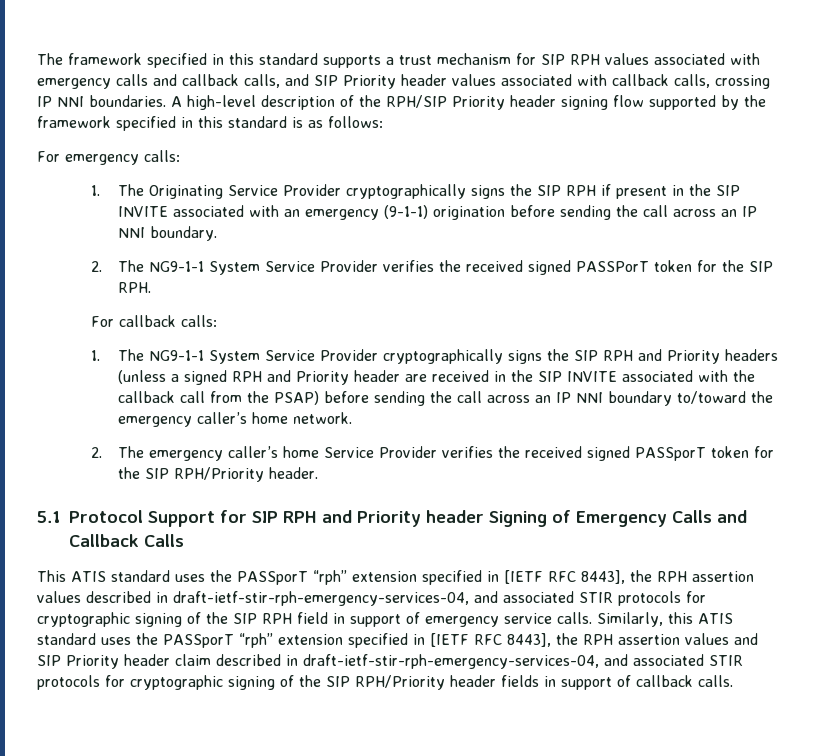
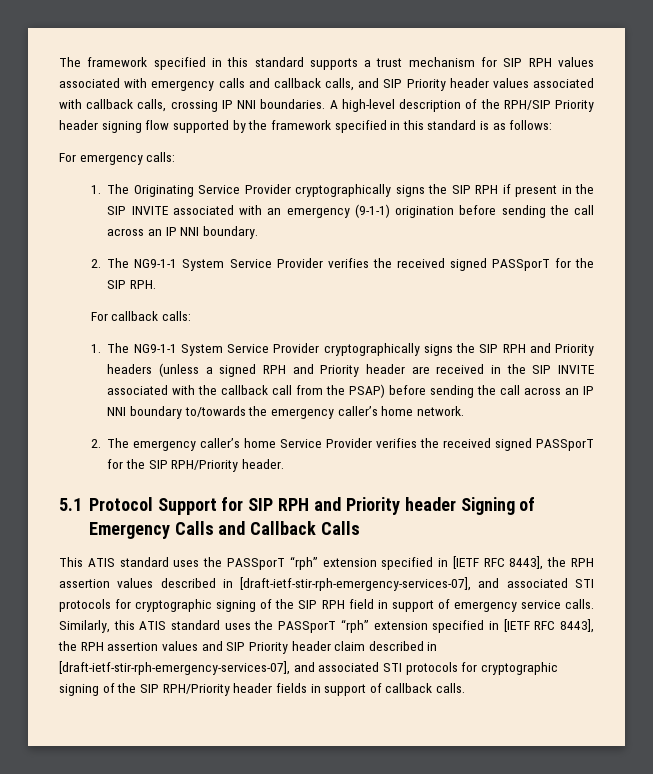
[576,260,693,272] PASSPorT token -> [491,259,550,271] PASSporT
[677,391,747,404] to/toward -> [184,406,246,417] to/towards
[711,446,750,458] token -> (594, 445) none
[173,591,613,606] draft-ietf-stir-rph-emergency-services-04, and associated STIR -> [240,577,594,591] [draft-ietf-stir-rph-emergency-services-07], and associated STI
[303,654,743,669] draft-ietf-stir-rph-emergency-services-04, and associated STIR -> [59,661,402,675] [draft-ietf-stir-rph-emergency-services-07], and associated STI

